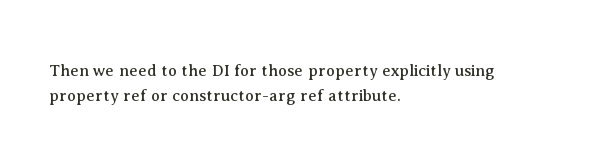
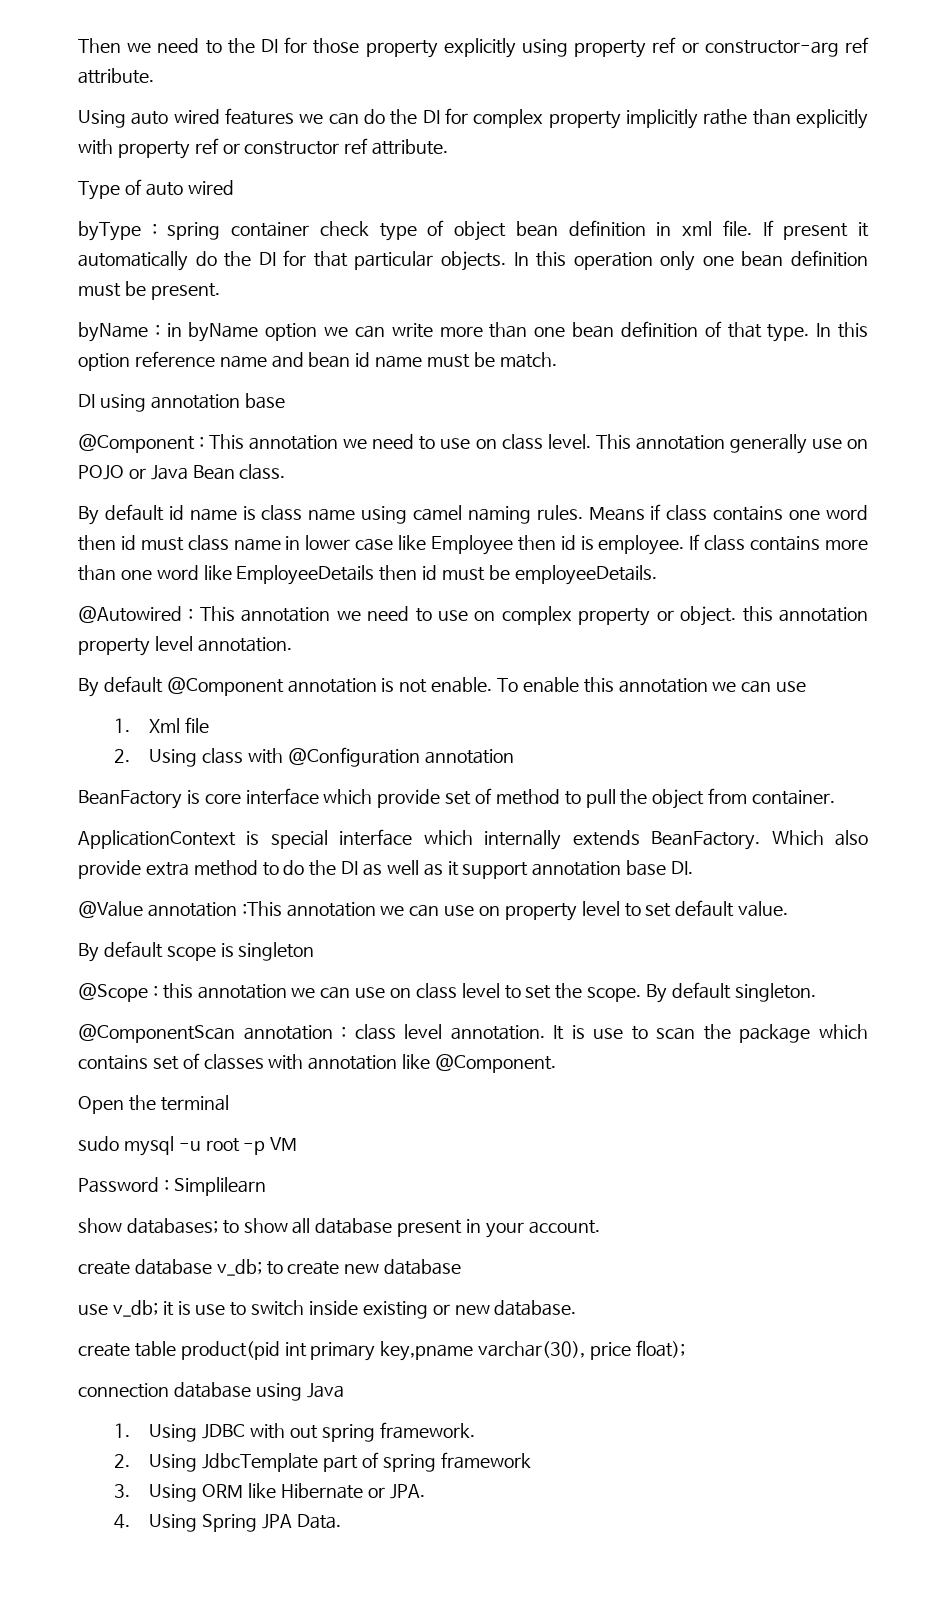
(401, 95) none -> [78,108,869,129] [78,138,449,159] [78,179,234,200] [78,220,869,241] [78,250,868,271] [78,281,220,300] [78,321,868,342] [78,351,557,371] [78,393,285,412] [78,434,869,454] [78,464,286,480] [78,504,868,525] [78,534,869,555] [78,565,657,585] [78,606,869,626] [78,636,292,656] [78,676,807,697] [113,717,210,733] [113,747,514,767] [78,788,836,809] [78,829,868,850] [78,860,693,879] [78,900,789,921] [78,941,315,962] [78,982,816,1003] [78,1024,869,1043] [78,1053,556,1073] [78,1095,229,1114] [78,1136,298,1156] [78,1177,266,1196] [78,1218,600,1238] [78,1259,462,1276] [78,1300,577,1319] [78,1340,685,1361] [78,1382,344,1401] [113,1422,475,1442] [113,1452,531,1472] [113,1483,425,1502] [113,1514,341,1532] // Using auto wired features we can do the DI for complex property implicitly rathe than explicitly with property ref or constructor ref attribute. // Type of auto wired // byType : spring container check type of object bean definition in xml file. If present it automatically do the DI for that particular objects. In this operation only one bean definition must be present. // byName : in byName option we can write more than one bean definition of that type. In this option reference name and bean id name must be match. // DI using annotation base // @Component : This annotation we need to use on class level. This annotation generally use on POJO or Java Bean class. // By default id name is class name using camel naming rules. Means if class contains one word then id must class name in lower case like Employee then id is employee. If class contains more than one word like EmployeeDetails then id must be employeeDetails. // @Autowired : This annotation we need to use on complex property or object. this annotation property level annotation. // By default @Component annotation is not enable. To enable this annotation we can use // 1. Xml file // 2. Using class with @Configuration annotation // BeanFactory is core interface which provide set of method to pull the object from container. // ApplicationContext is special interface which internally extends BeanFactory. Which also provide extra method to do the DI as well as it support annotation base DI. // @Value annotation :This annotation we can use on property level to set default value. // By default scope is singleton // @Scope : this annotation we can use on class level to set the scope. By default singleton. // @ComponentScan annotation : class level annotation. It is use to scan the package which contains set of classes with annotation like @Component. // Open the terminal // sudo mysql -u root -p VM // Password : Simplilearn // show databases; to show all database present in your account. // create database v_db; to create new database // use v_db; it is use to switch inside existing or new database. // create table product(pid int primary key,pname varchar(30), price float); // connection database using Java // 1. Using JDBC with out spring framework. // 2. Using JdbcTemplate part of spring framework // 3. Using ORM like Hibernate or JPA. // 4. Using Spring JPA Data.

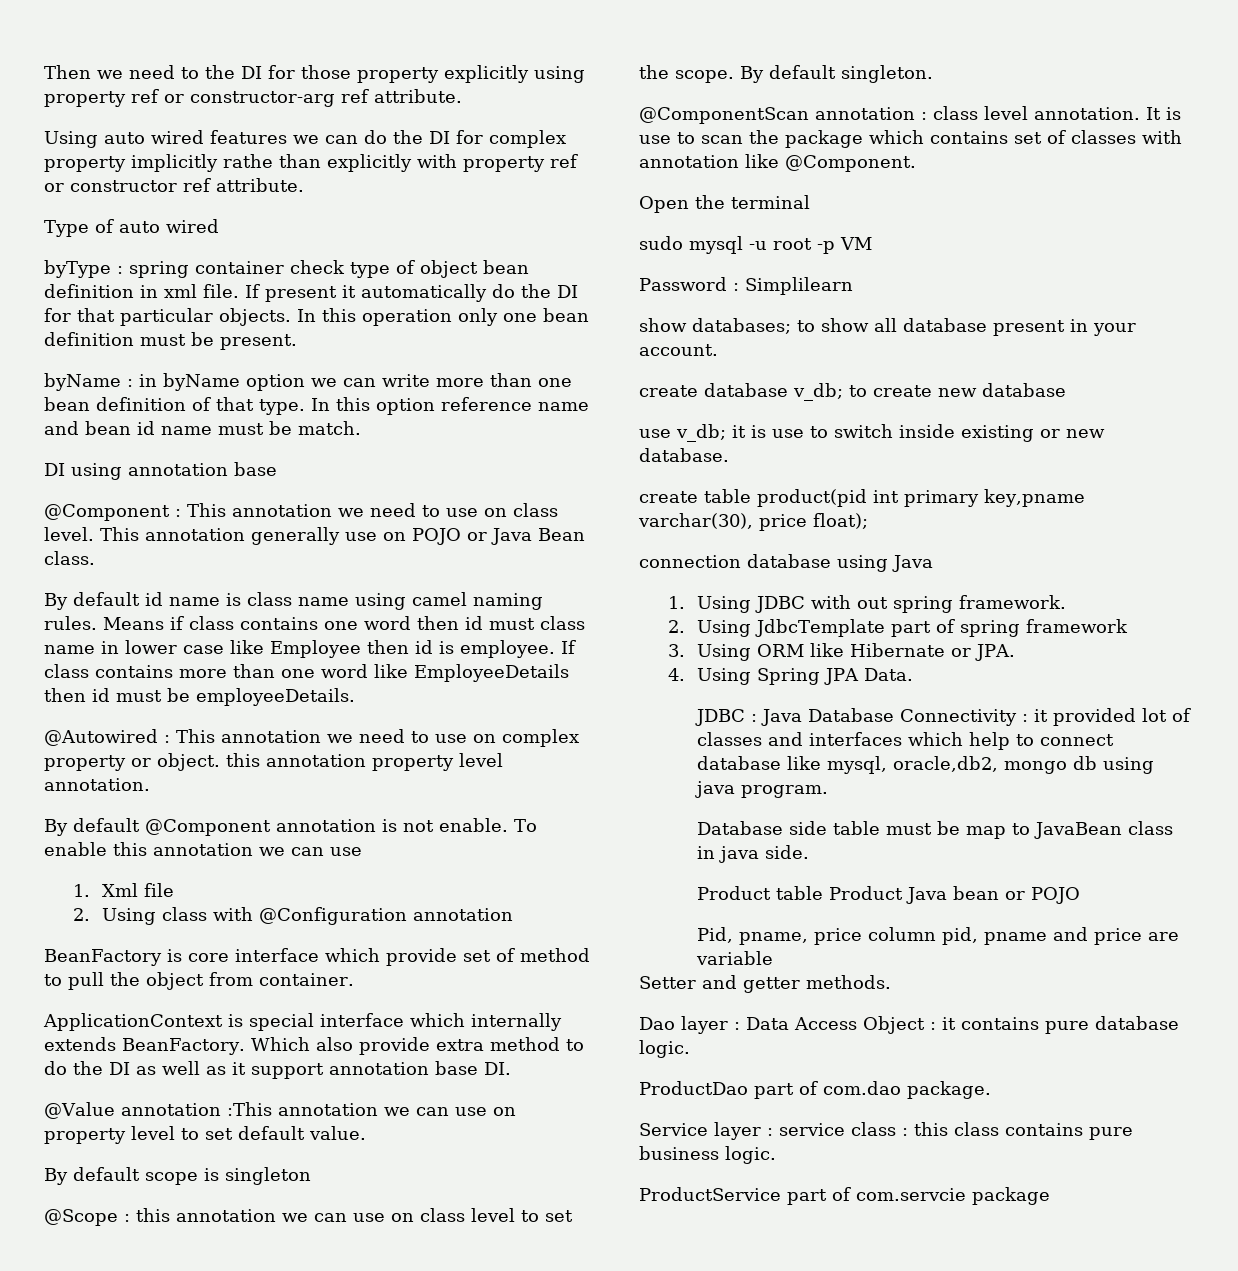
(341, 1521) none -> [695,708,1192,726] [697,732,1115,750] [697,756,1155,774] [695,781,829,798] [697,821,1174,839] [697,845,810,863] [697,886,1081,904] [697,927,1180,945] [696,951,774,965] [639,975,891,993] [639,1016,1179,1034] [639,1040,690,1058] [639,1081,991,1099] [639,1122,1133,1140] [639,1146,776,1164] [639,1187,1050,1205] // JDBC : Java Database Connectivity : it provided lot of classes and interfaces which help to connect database like mysql, oracle,db2, mongo db using java program. // Database side table must be map to JavaBean class in java side. // Product table Product Java bean or POJO // Pid, pname, price column pid, pname and price are variable // Setter and getter methods. // Dao layer : Data Access Object : it contains pure database logic. // ProductDao part of com.dao package. // Service layer : service class : this class contains pure business logic. // ProductService part of com.servcie package

